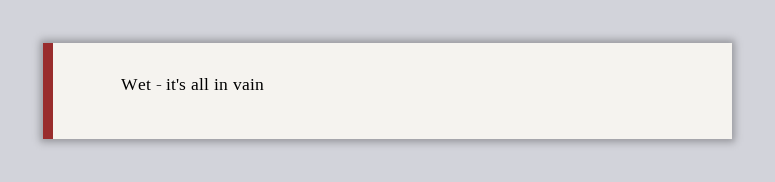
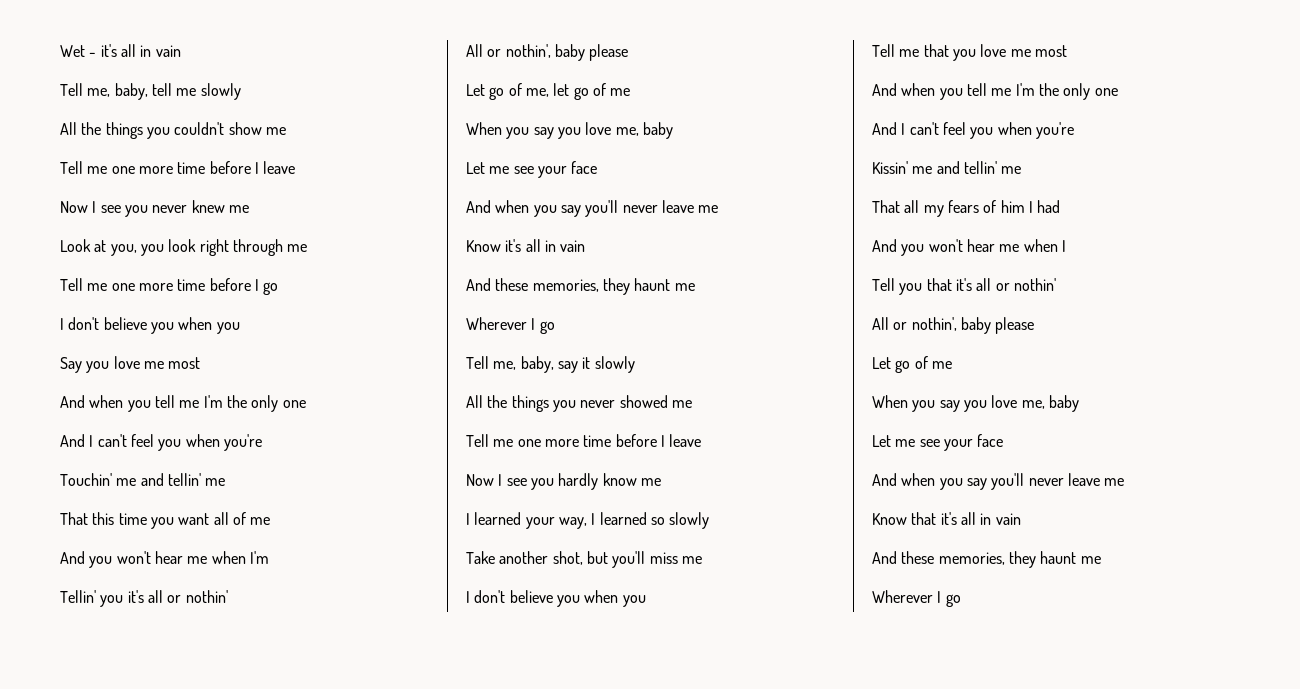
(264, 84) none -> [60,83,241,100] [60,122,286,139] [60,161,296,174] [60,200,249,217] [60,239,308,256] [60,278,279,295] [60,317,240,334] [60,356,201,373] [60,395,306,412] [60,434,262,451] [60,473,226,486] [60,512,271,529] [60,551,269,568] [60,590,228,607] [466,44,629,61] [466,83,631,100] [466,122,673,139] [466,161,598,178] [466,200,719,217] [466,239,586,252] [466,278,695,295] [466,317,555,334] [466,356,635,373] [466,395,692,412] [466,434,702,447] [466,473,661,490] [466,512,710,529] [466,551,702,568] [466,590,646,607] [872,44,1067,61] [872,83,1118,100] [872,122,1074,139] [872,161,1022,174] [872,200,1061,217] [872,239,1066,256] [872,278,1056,295] [872,317,1035,334] [872,356,952,373] [872,395,1079,412] [872,434,1004,451] [872,473,1125,490] [872,512,1021,525] [872,551,1101,568] [872,590,961,607] // Tell me, baby, tell me slowly // All the things you couldn't show me // Tell me one more time before I leave // Now I see you never knew me // Look at you, you look right through me // Tell me one more time before I go // I don't believe you when you // Say you love me most // And when you tell me I'm the only one // And I can't feel you when you're // Touchin' me and tellin' me // That this time you want all of me // And you won't hear me when I'm // Tellin' you it's all or nothin' // All or nothin', baby please // Let go of me, let go of me // When you say you love me, baby // Let me see your face // And when you say you'll never leave me // Know it's all in vain // And these memories, they haunt me // Wherever I go // Tell me, baby, say it slowly // All the things you never showed me // Tell me one more time before I leave // Now I see you hardly know me // I learned your way, I learned so slowly // Take another shot, but you'll miss me // I don't believe you when you // Tell me that you love me most // And when you tell me I'm the only one // And I can't feel you when you're // Kissin' me and tellin' me // That all my fears of him I had // And you won't hear me when I // Tell you that it's all or nothin' // All or nothin', baby please // Let go of me // When you say you love me, baby // Let me see your face // And when you say you'll never leave me // Know that it's all in vain // And these memories, they haunt me // Wherever I go

